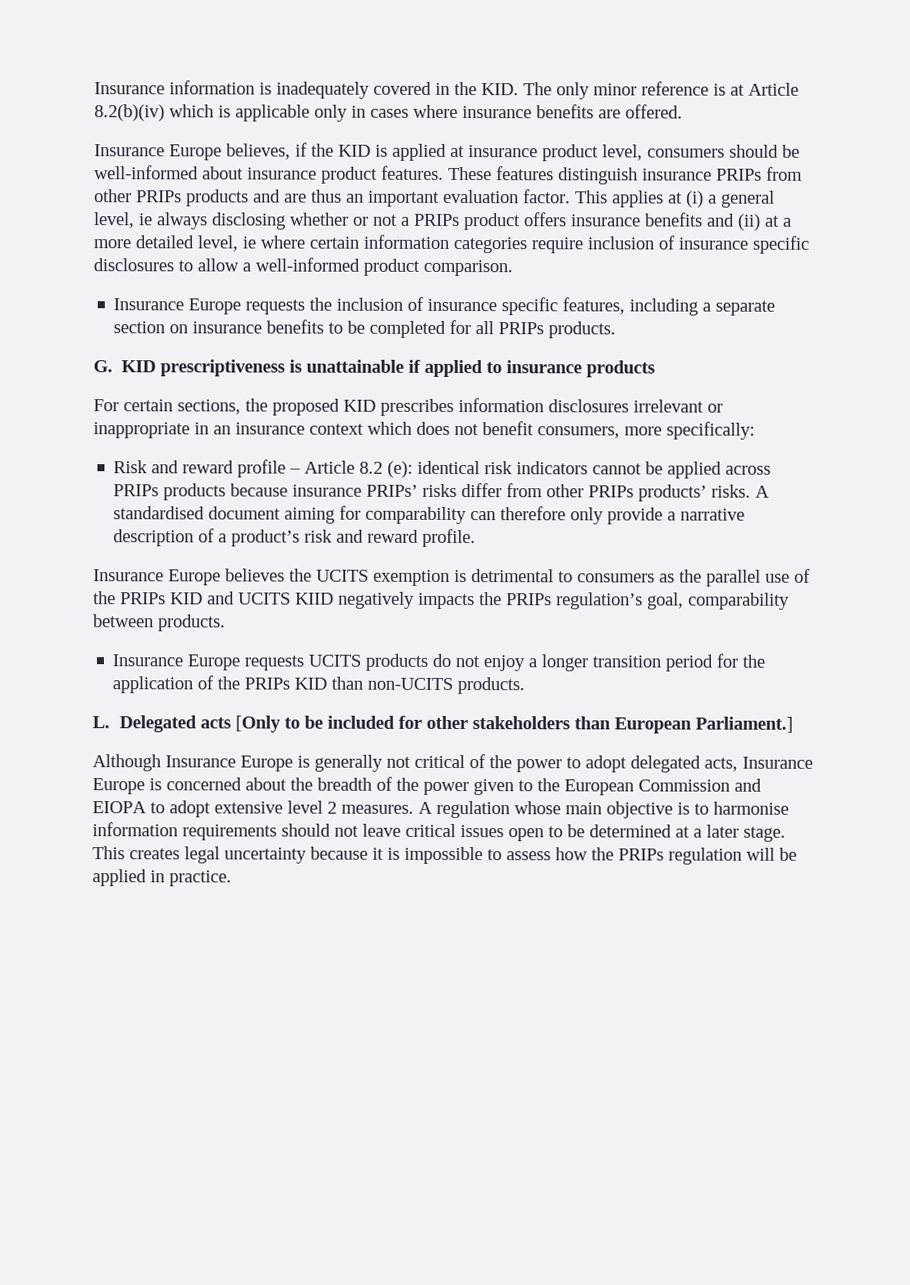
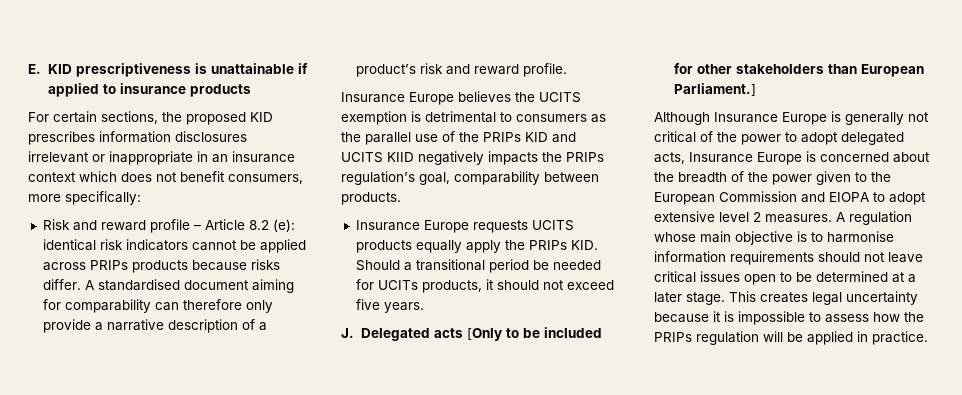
[94,80,799,100] [94,104,683,122] [94,142,800,162] [94,165,803,185] [94,189,775,208] [94,212,792,231] [93,234,809,254] [93,257,513,277] [113,296,776,316] [113,319,617,339] [93,360,113,373] Insurance information is inadequately covered in the KID. The only minor reference is at Article 8.2(b)(iv) which is applicable only in cases where insurance benefits are offered. // Insurance Europe believes, if the KID is applied at insurance product level, consumers should be well-informed about insurance product features. These features distinguish insurance PRIPs from other PRIPs products and are thus an important evaluation factor. This applies at (i) a general level, ie always disclosing whether or not a PRIPs product offers insurance benefits and (ii) at a more detailed level, ie where certain information categories require inclusion of insurance specific disclosures to allow a well-informed product comparison. // Insurance Europe requests the inclusion of insurance specific features, including a separate section on insurance benefits to be completed for all PRIPs products. // G. -> [28,64,41,74] E.
[292,483,752,502] insurance PRIPs’ risks differ from other PRIPs products’ risks. -> [250,259,280,270] [42,279,81,290] risks differ.
[432,653,766,672] [112,675,526,695] [92,716,110,729] do not enjoy a longer transition period for the application of the PRIPs KID than non-UCITS products. // L. -> [415,240,598,253] [355,259,601,273] [355,279,614,293] [355,299,424,313] [341,328,354,338] equally apply the PRIPs KID. Should a transitional period be needed for UCITs products, it should not exceed five years. // J.

